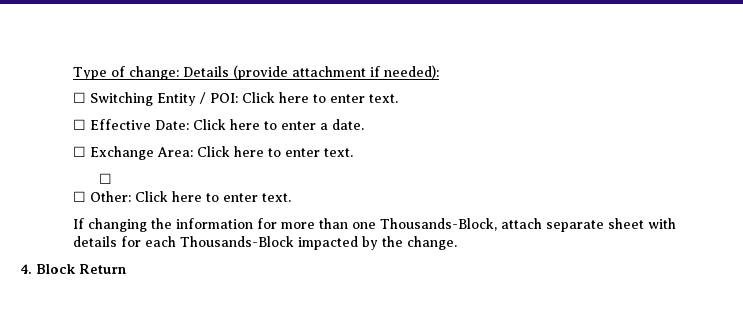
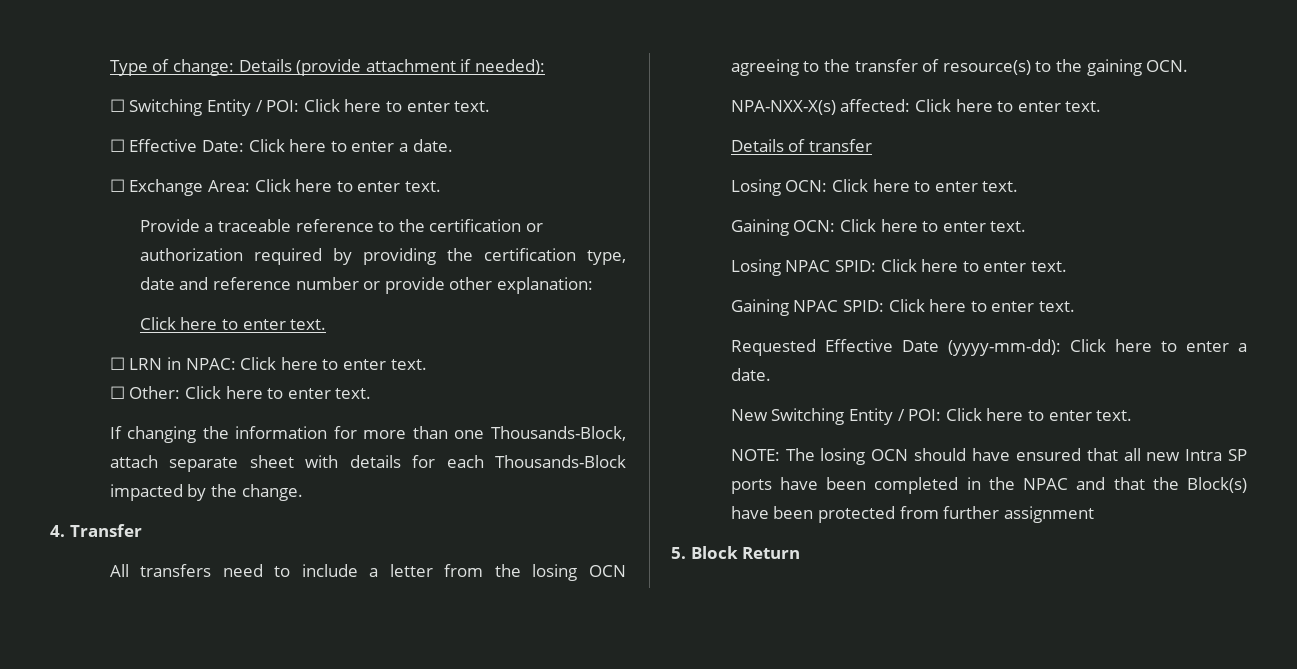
[99,173,113,184] ☐ -> [139,219,543,232] [139,248,626,265] [139,277,593,294] [139,317,327,330] [109,357,427,370] Provide a traceable reference to the certification or authorization required by providing the certification type, date and reference number or provide other explanation: // Click here to enter text. // ☐ LRN in NPAC: Click here to enter text.
(32, 269) none -> [69,524,142,537] [109,564,626,581] [730,59,1189,76] [730,99,1102,115] [730,139,872,152] [730,179,1019,196] [730,219,1027,236] [730,259,1067,276] [730,299,1075,316] [730,339,1247,356] [730,368,771,381] [730,408,1133,425] [730,448,1247,465] [730,477,1247,494] [730,506,1094,523] [671,547,686,559] Transfer // All transfers need to include a letter from the losing OCN agreeing to the transfer of resource(s) to the gaining OCN. // NPA-NXX-X(s) affected: Click here to enter text. // Details of transfer // Losing OCN: Click here to enter text. // Gaining OCN: Click here to enter text. // Losing NPAC SPID: Click here to enter text. // Gaining NPAC SPID: Click here to enter text. // Requested Effective Date (yyyy-mm-dd): Click here to enter a date. // New Switching Entity / POI: Click here to enter text. // NOTE: The losing OCN should have ensured that all new Intra SP ports have been completed in the NPAC and that the Block(s) have been protected from further assignment // 5.

